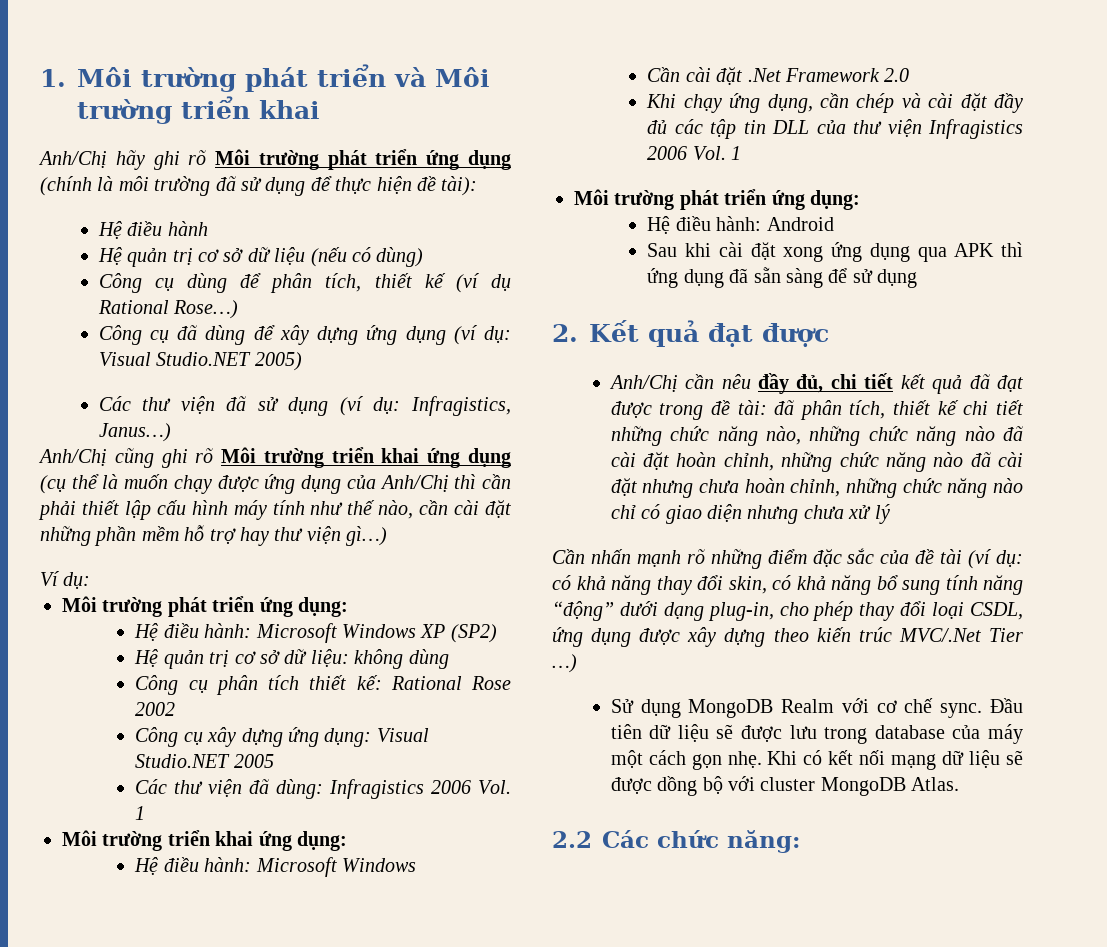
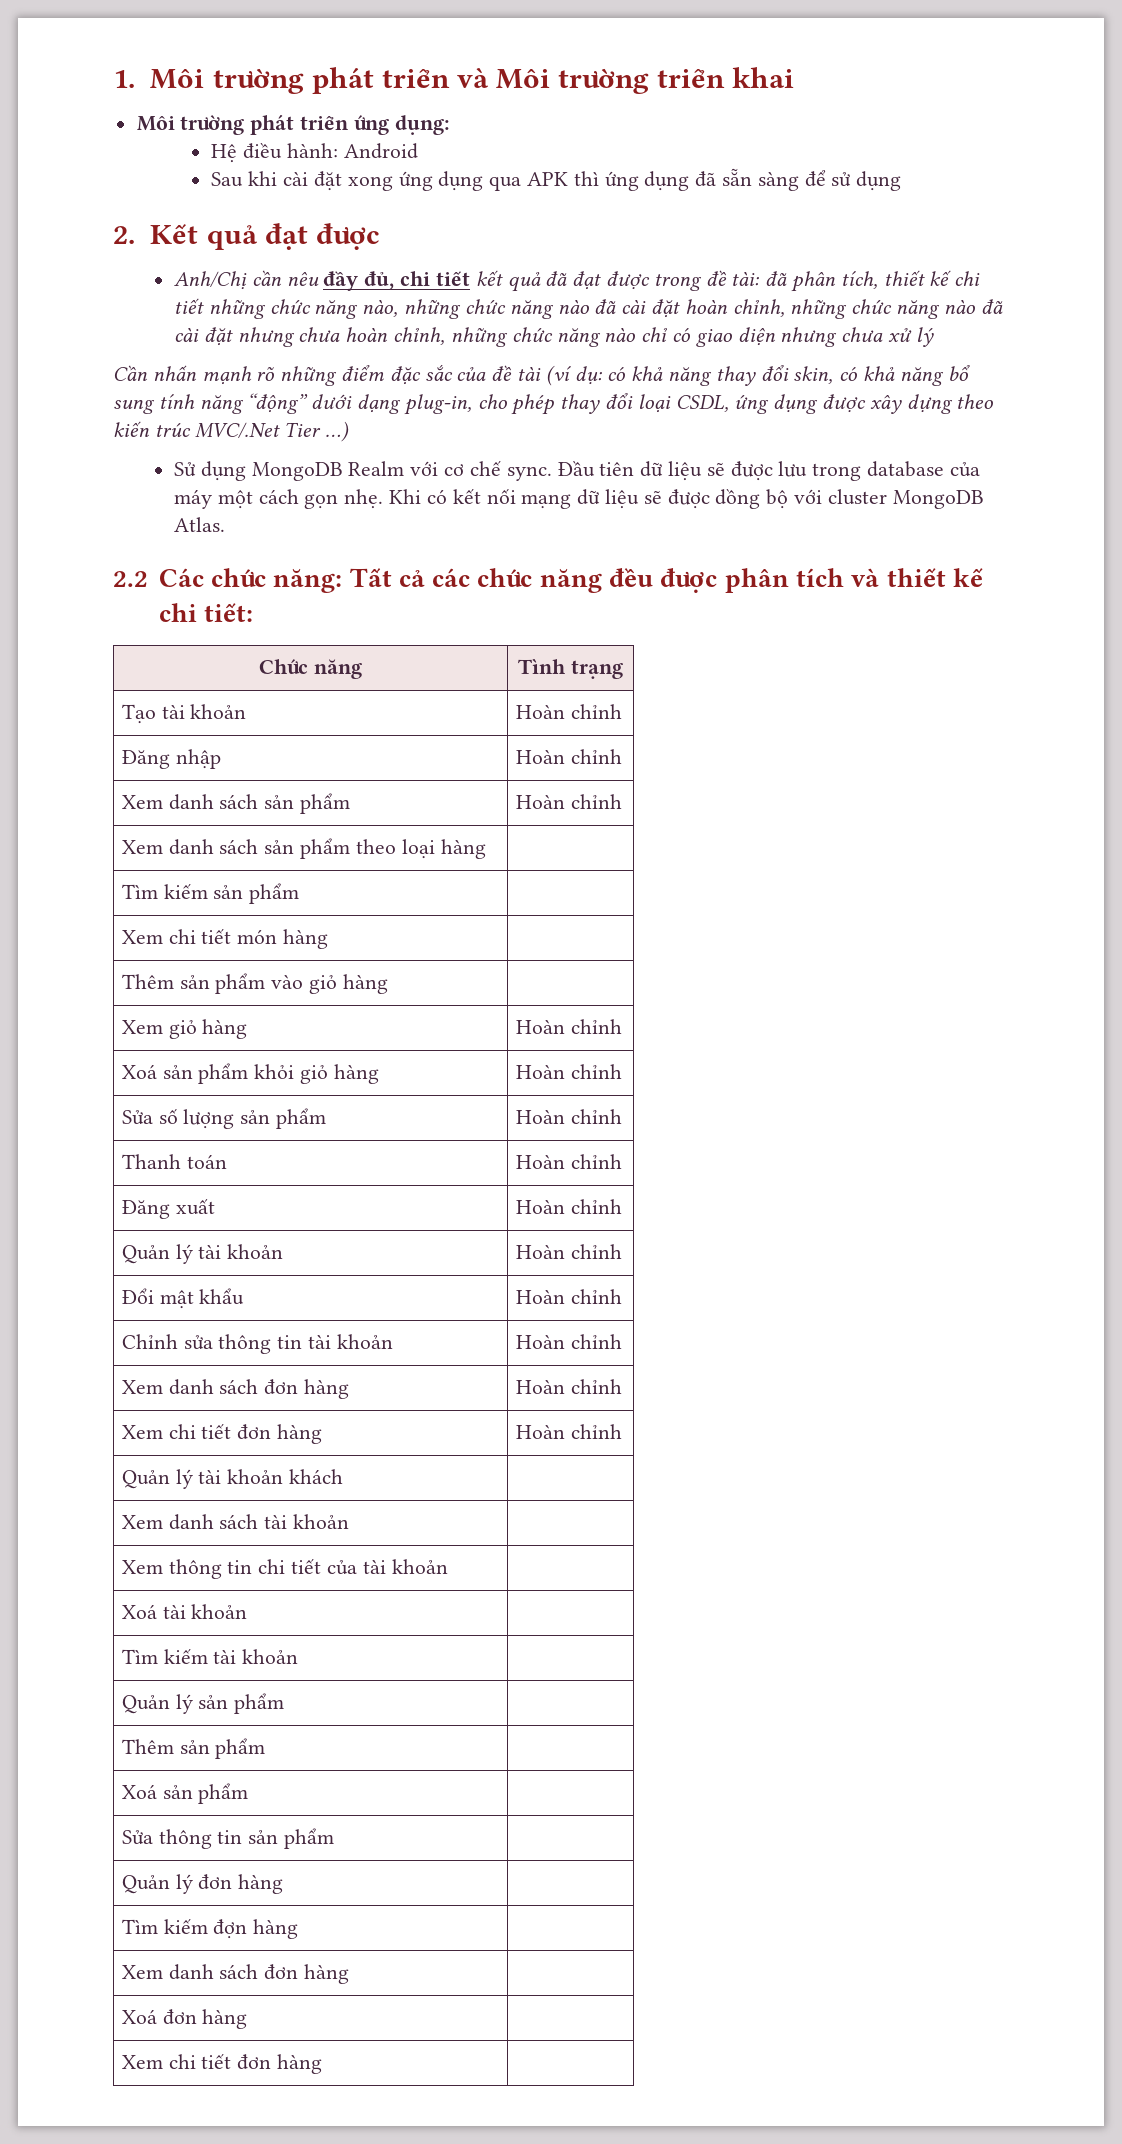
[38,149,511,170] [40,176,478,196] [97,221,208,239] [97,247,424,267] [98,273,511,293] [97,300,239,319] [98,325,512,345] [98,352,302,371] [98,396,511,416] [98,423,171,442] [38,447,511,468] [40,474,512,494] [38,500,512,520] [40,525,388,546] [40,571,91,589] [62,596,348,617] [134,623,497,643] [134,649,449,669] [135,675,511,695] [135,702,176,716] [135,727,429,747] [135,754,274,768] [135,779,511,799] [135,806,146,820] [62,830,347,851] [134,857,417,877] [647,67,910,85] [646,93,1024,113] [647,119,1023,139] [647,146,742,160] // Anh/Chị hãy ghi rõ Môi trường phát triển ứng dụng (chính là môi trường đã sử dụng để thực hiện đề tài): // Hệ điều hành // Hệ quản trị cơ sở dữ liệu (nếu có dùng) // Công cụ dùng để phân tích, thiết kế (ví dụ Rational Rose…) // Công cụ đã dùng để xây dựng ứng dụng (ví dụ: Visual Studio.NET 2005) // Các thư viện đã sử dụng (ví dụ: Infragistics, Janus…) // Anh/Chị cũng ghi rõ Môi trường triển khai ứng dụng (cụ thể là muốn chạy được ứng dụng của Anh/Chị thì cần phải thiết lập cấu hình máy tính như thế nào, cần cài đặt những phần mềm hỗ trợ hay thư viện gì…) // Ví dụ: // Môi trường phát triển ứng dụng: // Hệ điều hành: Microsoft Windows XP (SP2) // Hệ quản trị cơ sở dữ liệu: không dùng // Công cụ phân tích thiết kế: Rational Rose 2002 // Công cụ xây dựng ứng dụng: Visual Studio.NET 2005 // Các thư viện đã dùng: Infragistics 2006 Vol. 1 // Môi trường triển khai ứng dụng: // Hệ điều hành: Microsoft Windows // Cần cài đặt .Net Framework 2.0 // Khi chạy ứng dụng, cần chép và cài đặt đầy đủ các tập tin DLL của thư viện Infragistics 2006 Vol. 1 -> (795, 77) none
(800, 841) none -> [349,568,983,593] [158,603,254,622] [259,659,362,679] [518,659,623,679] [121,704,247,724] [515,704,622,719] [121,749,221,769] [515,749,622,764] [121,793,351,814] [515,794,622,809] [121,838,486,859] [121,883,300,904] [121,929,329,949] [121,973,388,994] [121,1019,248,1039] [515,1019,622,1034] [121,1063,379,1084] [515,1064,622,1079] [121,1108,327,1129] [515,1109,622,1124] [121,1154,227,1169] [515,1154,622,1169] [121,1199,215,1219] [515,1199,622,1214] [121,1244,284,1264] [515,1244,622,1259] [121,1288,245,1309] [515,1289,622,1304] [121,1334,393,1354] [515,1334,622,1349] [121,1379,350,1399] [515,1379,622,1394] [121,1424,323,1444] [515,1424,622,1439] [121,1469,344,1489] [121,1514,350,1530] [121,1559,448,1579] [121,1604,248,1619] [121,1649,299,1664] [121,1693,285,1714] [121,1738,266,1759] [121,1783,249,1804] [121,1828,335,1849] [121,1874,284,1894] [121,1919,299,1939] [121,1964,350,1984] [121,2009,248,2029] [121,2054,323,2074] Tất cả các chức năng đều được phân tích và thiết kế chi tiết: // Chức năng | Tình trạng // Tạo tài khoản | Hoàn chỉnh // Đăng nhập | Hoàn chỉnh // Xem danh sách sản phẩm | Hoàn chỉnh // Xem danh sách sản phẩm theo loại hàng | // Tìm kiếm sản phẩm | // Xem chi tiết món hàng | // Thêm sản phẩm vào giỏ hàng | // Xem giỏ hàng | Hoàn chỉnh // Xoá sản phẩm khỏi giỏ hàng | Hoàn chỉnh // Sửa số lượng sản phẩm | Hoàn chỉnh // Thanh toán | Hoàn chỉnh // Đăng xuất | Hoàn chỉnh // Quản lý tài khoản | Hoàn chỉnh // Đổi mật khẩu | Hoàn chỉnh // Chỉnh sửa thông tin tài khoản | Hoàn chỉnh // Xem danh sách đơn hàng | Hoàn chỉnh // Xem chi tiết đơn hàng | Hoàn chỉnh // Quản lý tài khoản khách | // Xem danh sách tài khoản | // Xem thông tin chi tiết của tài khoản | // Xoá tài khoản | // Tìm kiếm tài khoản | // Quản lý sản phẩm | // Thêm sản phẩm | // Xoá sản phẩm | // Sửa thông tin sản phẩm | // Quản lý đơn hàng | // Tìm kiếm đợn hàng | // Xem danh sách đơn hàng | // Xoá đơn hàng | // Xem chi tiết đơn hàng |

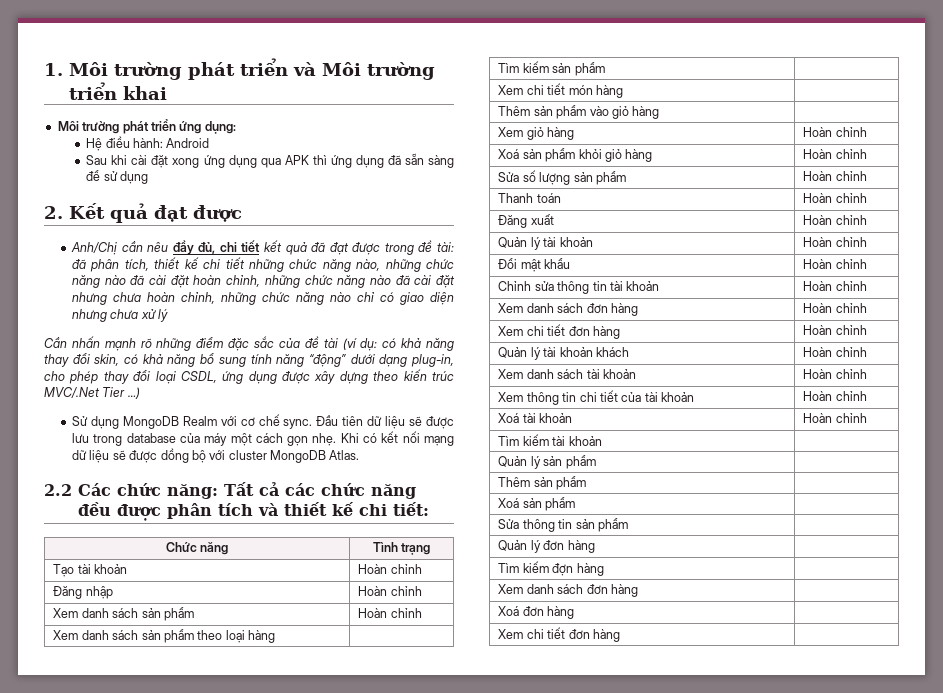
(344, 1476) none -> [803,347,867,357] Hoàn chỉnh
(350, 1521) none -> [803,369,867,379] Hoàn chỉnh
(448, 1566) none -> [803,391,867,401] Hoàn chỉnh
(248, 1611) none -> [803,413,867,423] Hoàn chỉnh

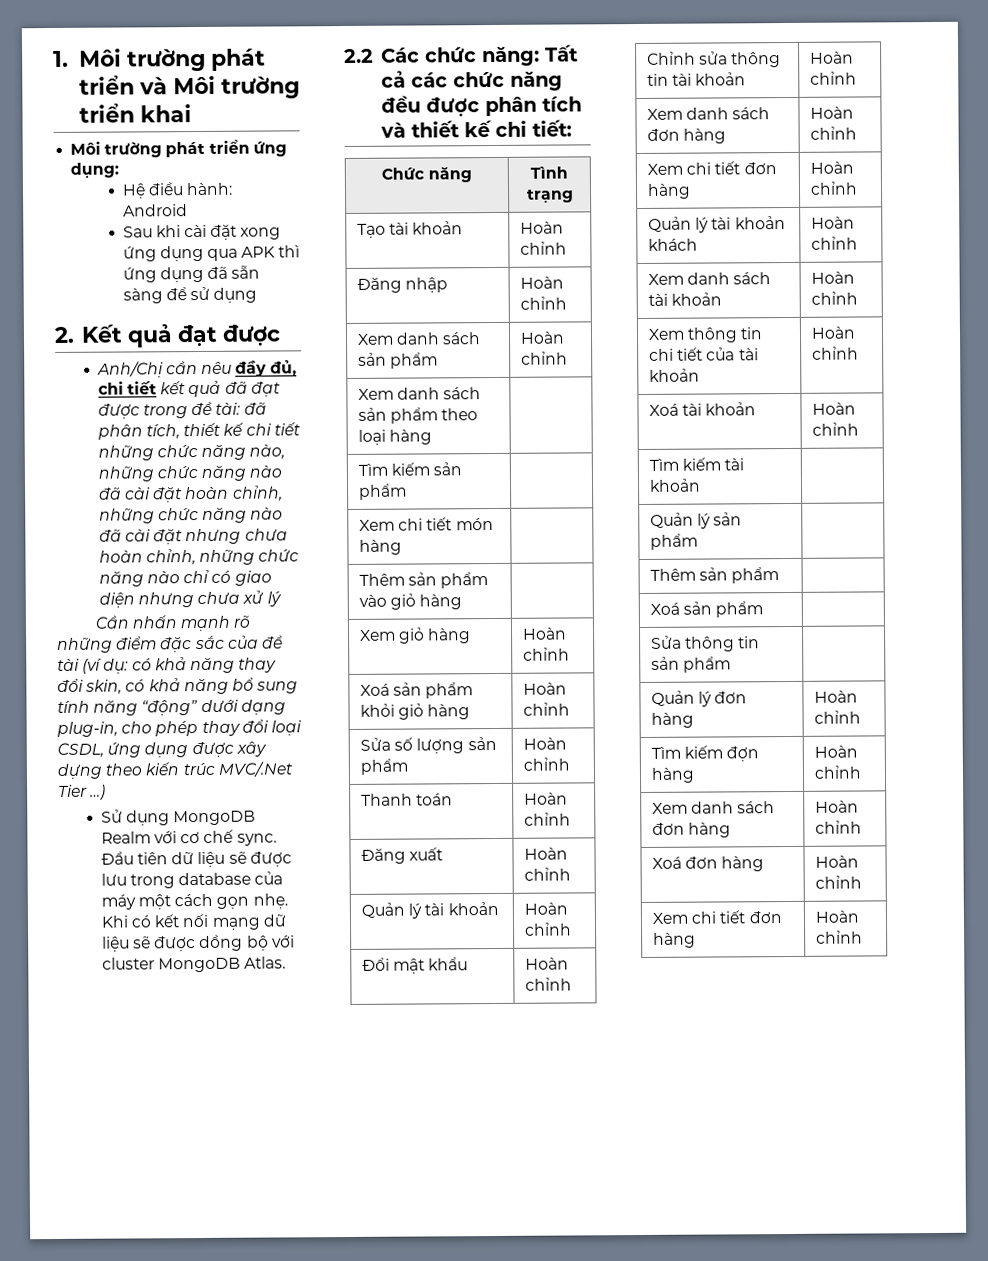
(595, 546) none -> [813,690,858,703] [813,710,861,724] Hoàn chỉnh
[498,584,638,597] // Xem danh sách đơn hàng | -> [813,745,858,758] [813,765,862,779] [651,801,776,814] [651,822,732,838] [814,800,859,813] [814,820,862,834] Hoàn chỉnh // Xem danh sách đơn hàng | Hoàn chỉnh
[498,627,620,642] // Xem chi tiết đơn hàng | -> [814,855,859,868] [814,875,862,889] [651,910,782,924] [652,932,696,948] [814,910,859,923] [815,930,863,944] Hoàn chỉnh // Xem chi tiết đơn hàng | Hoàn chỉnh

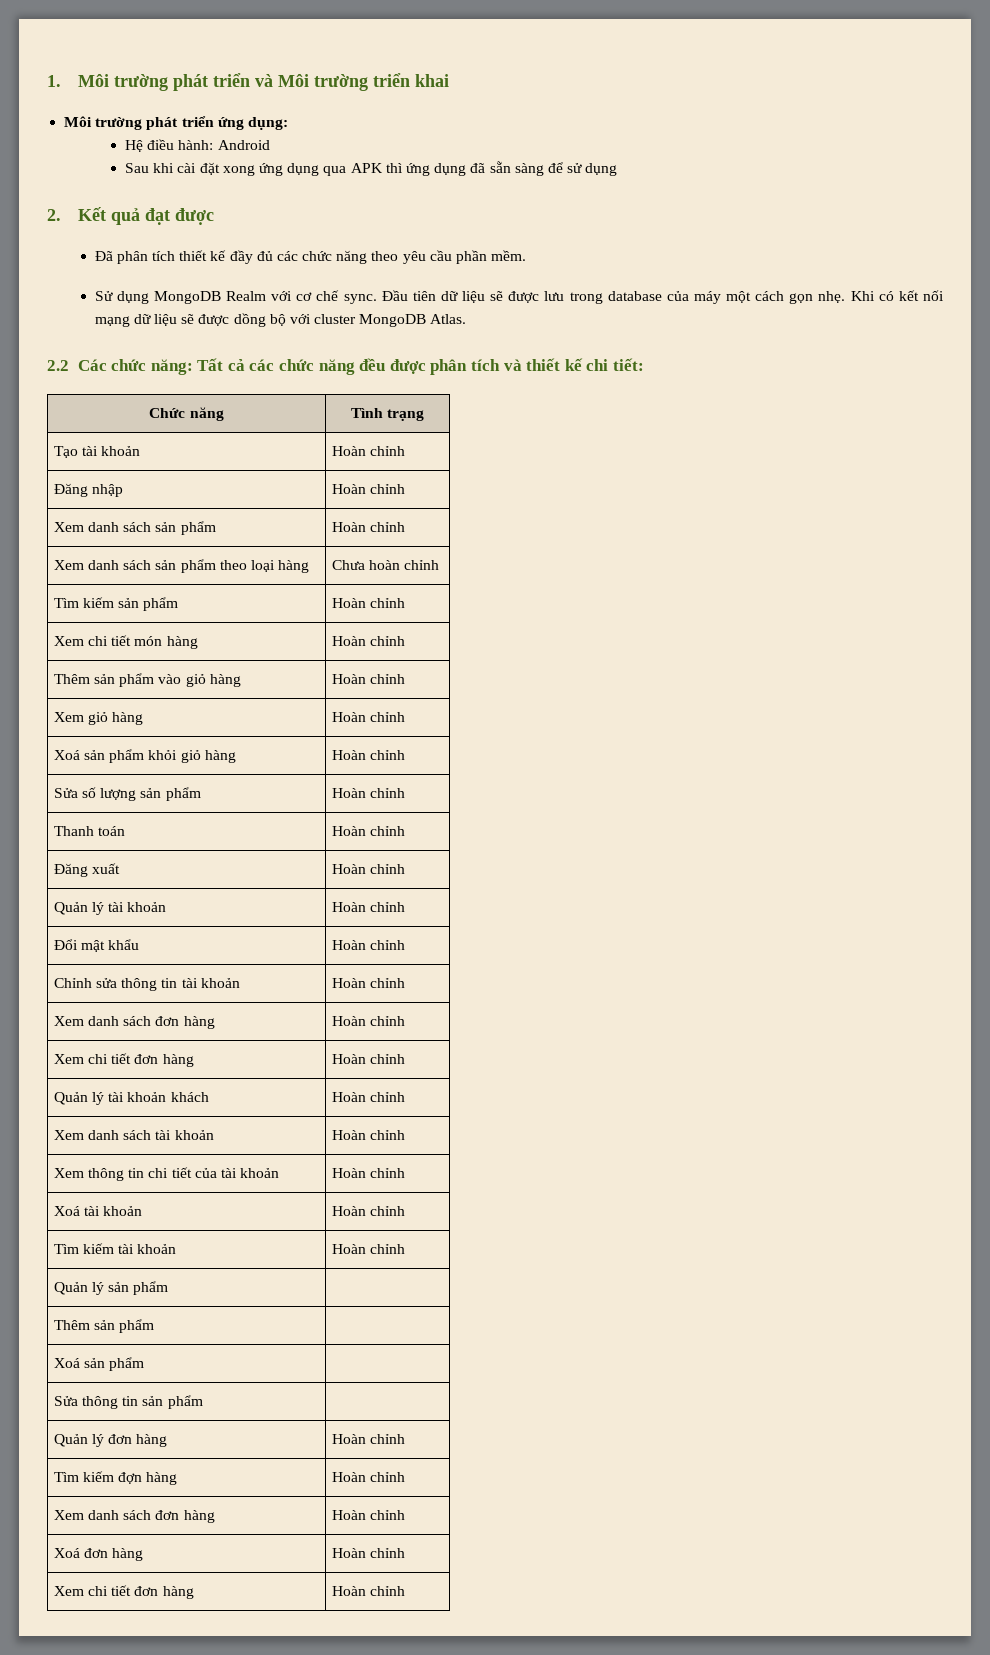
[96,359,297,378] [97,380,281,398] [97,401,267,419] [97,422,301,440] [97,444,286,461] [97,465,283,482] [98,485,283,503] [98,507,284,524] [98,528,288,545] [98,549,300,566] [98,569,272,587] [98,590,282,608] [94,615,251,632] [57,635,283,653] [57,657,278,674] [57,677,299,695] [57,699,286,716] [57,719,302,737] [57,741,267,758] [57,761,293,779] [58,784,107,800] Anh/Chị cần nêu đầy đủ, chi tiết kết quả đã đạt được trong đề tài: đã phân tích, thiết kế chi tiết những chức năng nào, những chức năng nào đã cài đặt hoàn chỉnh, những chức năng nào đã cài đặt nhưng chưa hoàn chỉnh, những chức năng nào chỉ có giao diện nhưng chưa xử lý // Cần nhấn mạnh rõ những điểm đặc sắc của đề tài (ví dụ: có khả năng thay đổi skin, có khả năng bổ sung tính năng “động” dưới dạng plug-in, cho phép thay đổi loại CSDL, ứng dụng được xây dựng theo kiến trúc MVC/.Net Tier …) -> [94,250,527,264] Đã phân tích thiết kế đầy đủ các chức năng theo yêu cầu phần mềm.
(433, 437) none -> [331,560,440,570] Chưa hoàn chỉnh
(407, 491) none -> [331,598,405,608] Hoàn chỉnh
(402, 547) none -> [331,636,405,646] Hoàn chỉnh
(463, 602) none -> [331,674,405,684] Hoàn chỉnh
(701, 485) none -> [331,1244,405,1254] Hoàn chỉnh

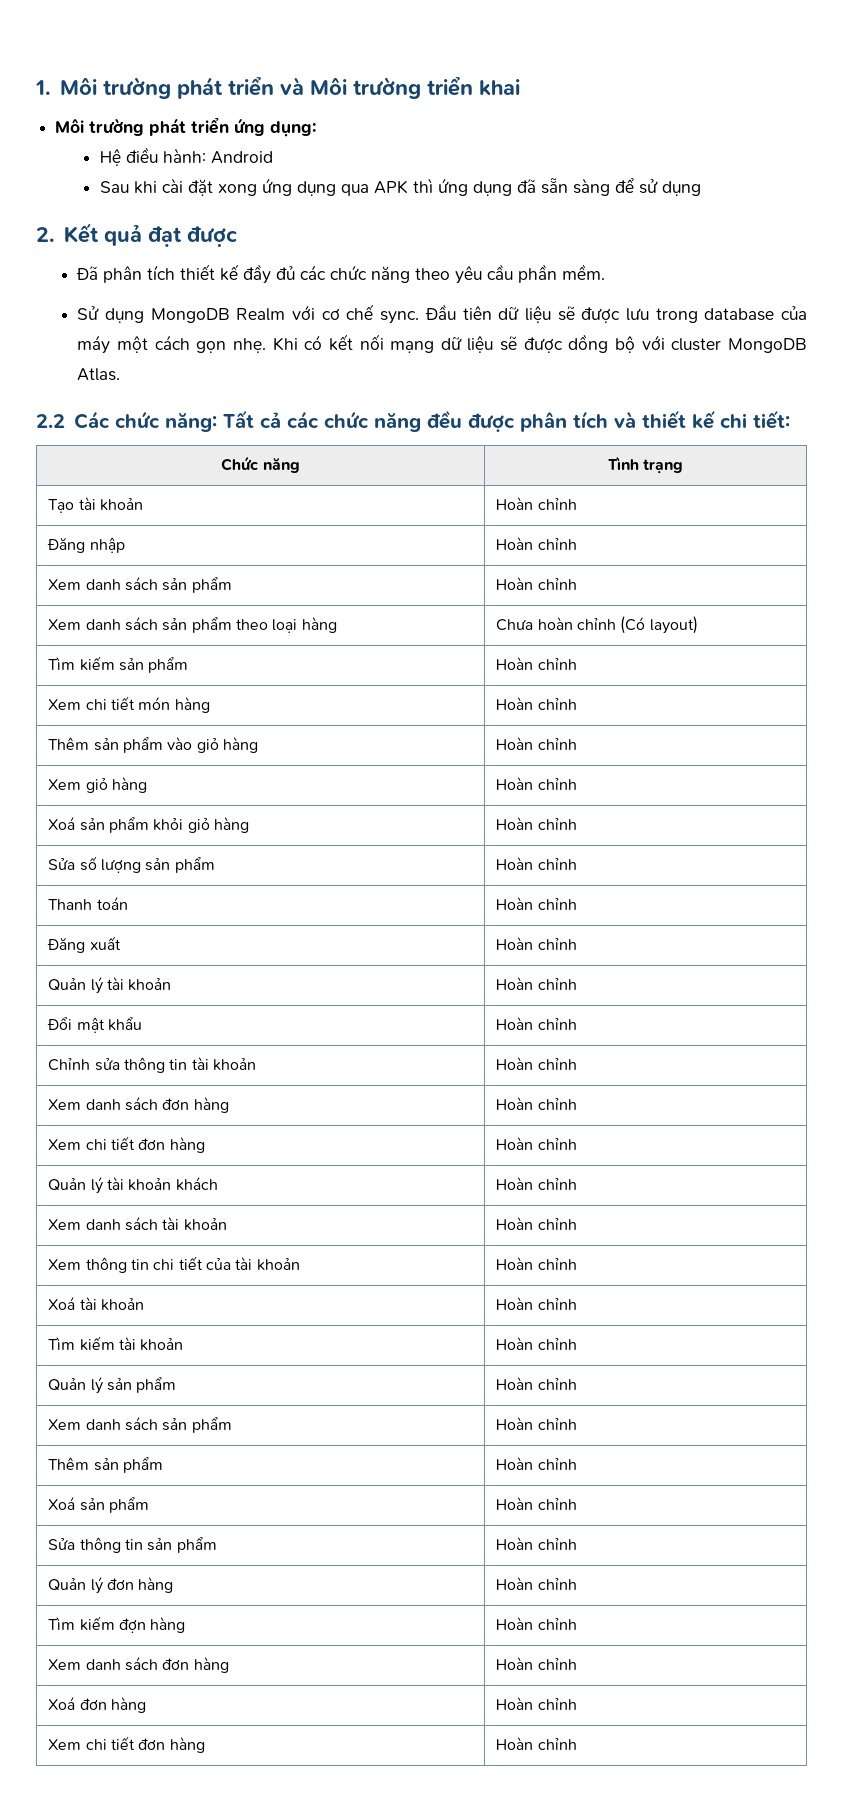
(440, 565) none -> [620,616,698,634] (Có layout)
(169, 1288) none -> [496,1377,577,1390] [48,1417,232,1433] [496,1417,577,1430] Hoàn chỉnh // Xem danh sách sản phẩm | Hoàn chỉnh
(155, 1326) none -> [496,1457,577,1470] Hoàn chỉnh
(145, 1364) none -> [496,1497,577,1510] Hoàn chỉnh
(203, 1402) none -> [496,1537,577,1550] Hoàn chỉnh

